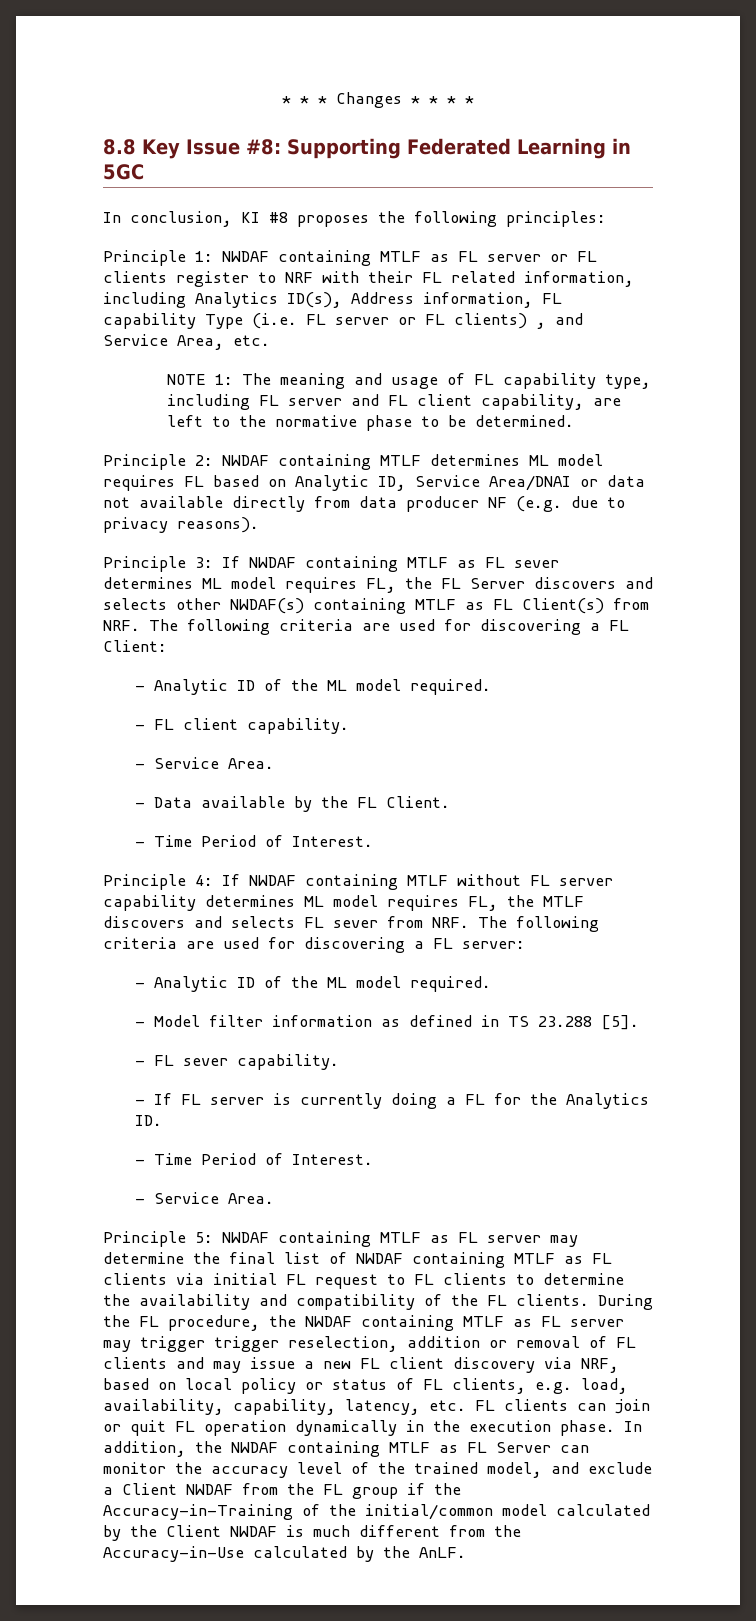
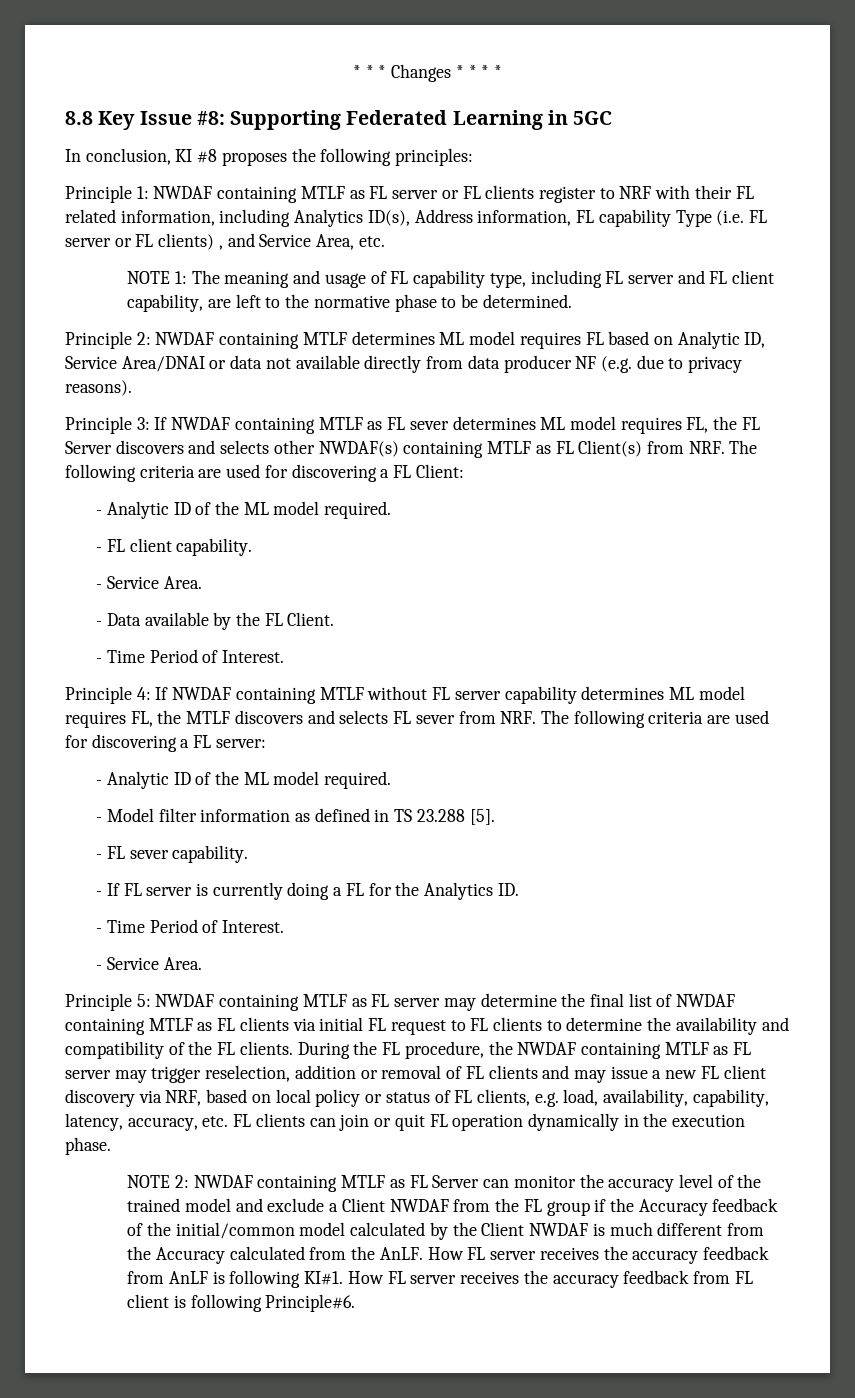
[214,1336,279,1352] trigger -> (202, 1074) none
(420, 1407) none -> [127,1117,198,1131] accuracy,
[624,1421,642,1432] [103,1441,222,1457] In addition, the -> [127,1175,189,1188] // NOTE 2:
[487,1462,542,1478] model, -> [184,1198,231,1212] model
[103,1504,293,1520] Accuracy-in-Training -> [638,1198,779,1216] Accuracy feedback
[103,1546,466,1562] Accuracy-in-Use calculated by the AnLF. -> [155,1246,769,1264] [127,1270,753,1288] [127,1294,356,1312] Accuracy calculated from the AnLF. How FL server receives the accuracy feedback from AnLF is following KI#1. How FL server receives the accuracy feedback from FL client is following Principle#6.

